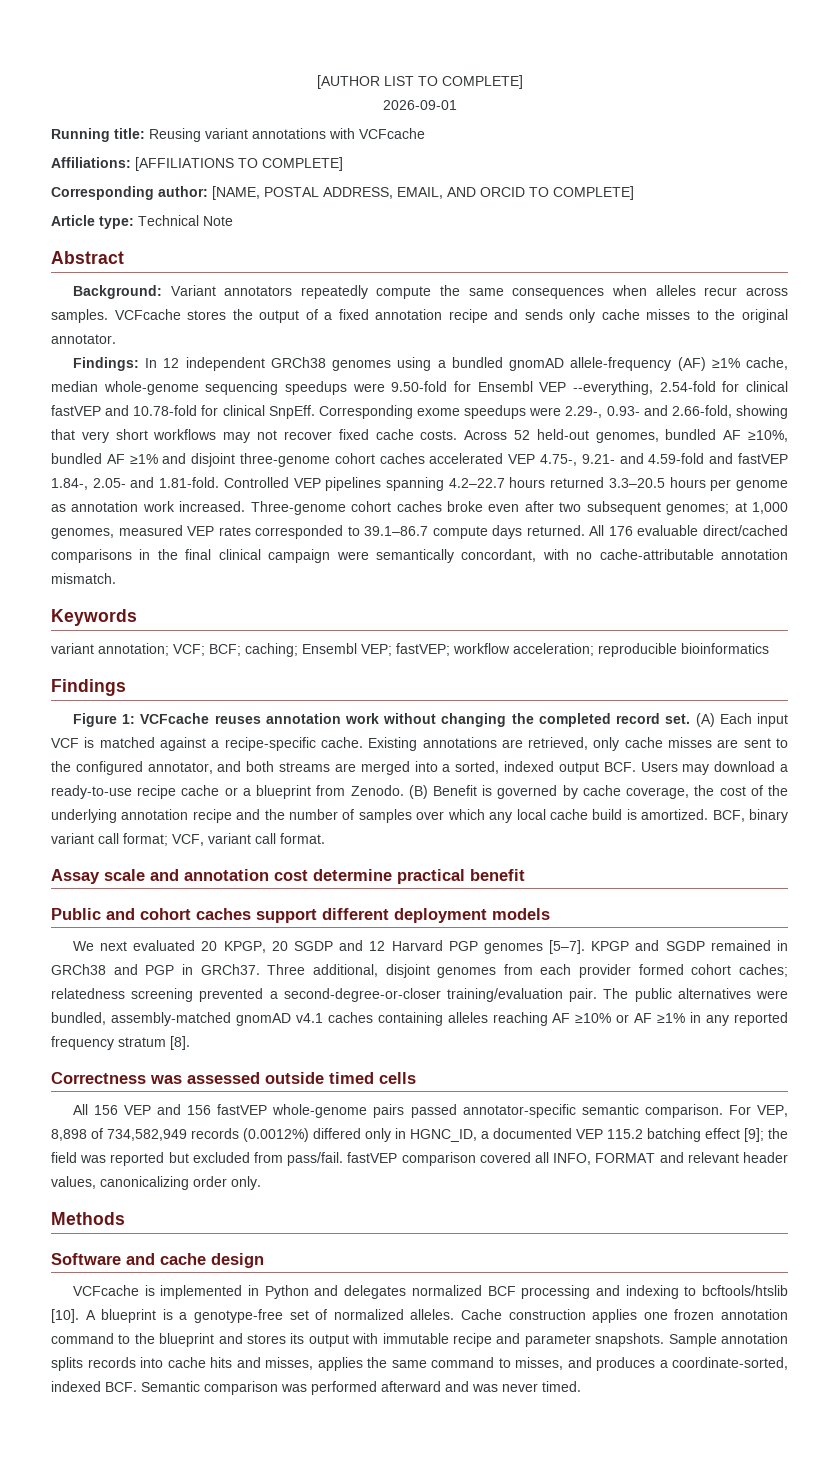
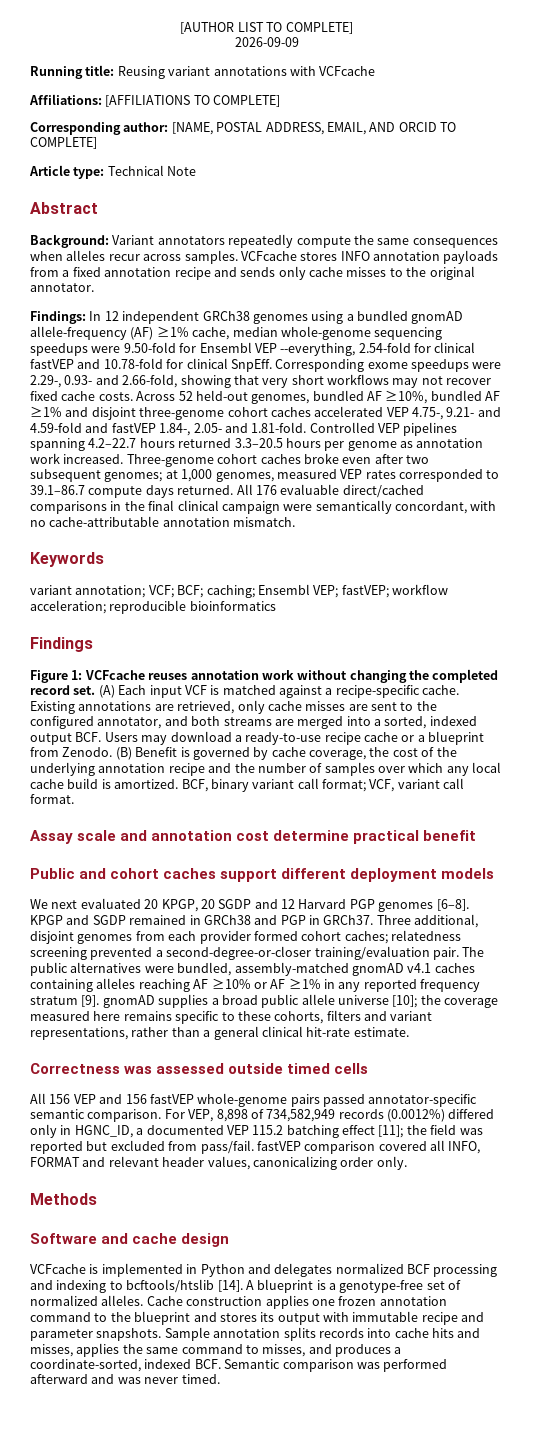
[382,100,457,110] 2026-09-01 -> [234,37,299,47] 2026-09-09
[232,309,318,323] the output of -> [340,250,499,264] [30,267,59,277] INFO annotation payloads from
[549,940,586,954] [5–7]. -> [436,899,469,911] [6–8].
[170,1036,190,1050] [8]. -> [81,994,499,1008] [30,1010,433,1024] [30,1026,409,1040] [9]. gnomAD supplies a broad public allele universe [10]; the coverage measured here remains specific to these cohorts, filters and variant representations, rather than a general clinical hit-rate estimate.
[744,1128,764,1142] [9]; -> [378,1125,404,1138] [11];
[51,1309,79,1323] [10]. -> [217,1280,243,1292] [14].

